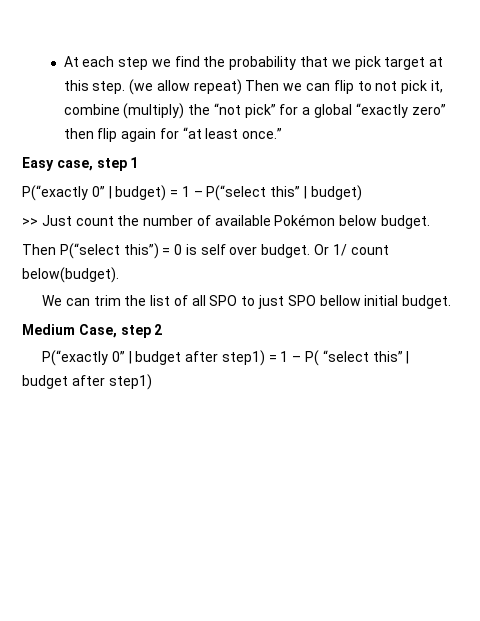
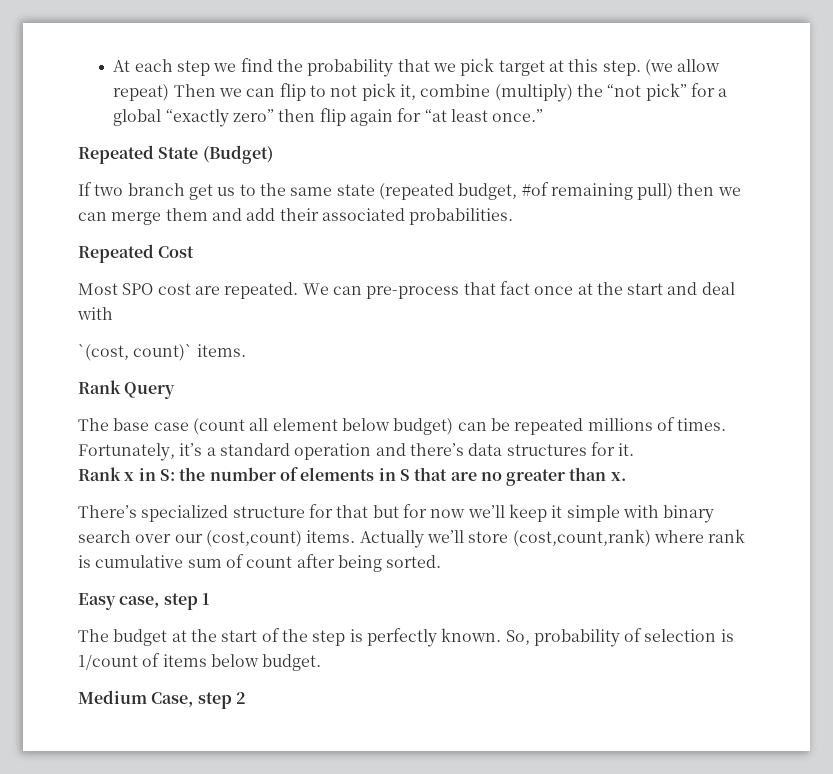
[22,157,139,171] [22,185,362,201] [22,214,431,229] [22,243,389,259] [22,267,119,283] [41,295,452,309] [22,324,163,338] [41,350,410,366] [22,374,152,390] Easy case, step 1 // P(“exactly 0” | budget) = 1 – P(“select this” | budget) // >> Just count the number of available Pokémon below budget. // Then P(“select this”) = 0 is self over budget. Or 1/ count below(budget). // We can trim the list of all SPO to just SPO bellow initial budget. // Medium Case, step 2 // P(“exactly 0” | budget after step1) = 1 – P( “select this” | budget after step1) -> [78,145,273,164] [78,182,741,200] [78,208,514,225] [78,244,195,263] [78,281,735,299] [77,307,113,320] [78,344,246,361] [78,380,176,399] [78,417,727,435] [78,442,635,461] [78,467,626,486] [78,504,715,523] [78,529,746,548] [78,554,442,572] [78,593,209,610] [78,628,734,647] [78,653,322,671] [78,690,246,709] Repeated State (Budget) // If two branch get us to the same state (repeated budget, #of remaining pull) then we can merge them and add their associated probabilities. // Repeated Cost // Most SPO cost are repeated. We can pre-process that fact once at the start and deal with // `(cost, count)` items. // Rank Query // The base case (count all element below budget) can be repeated millions of times. Fortunately, it’s a standard operation and there’s data structures for it. // Rank x in S: the number of elements in S that are no greater than x. // There’s specialized structure for that but for now we’ll keep it simple with binary search over our (cost,count) items. Actually we’ll store (cost,count,rank) where rank is cumulative sum of count after being sorted. // Easy case, step 1 // The budget at the start of the step is perfectly known. So, probability of selection is 1/count of items below budget. // Medium Case, step 2

